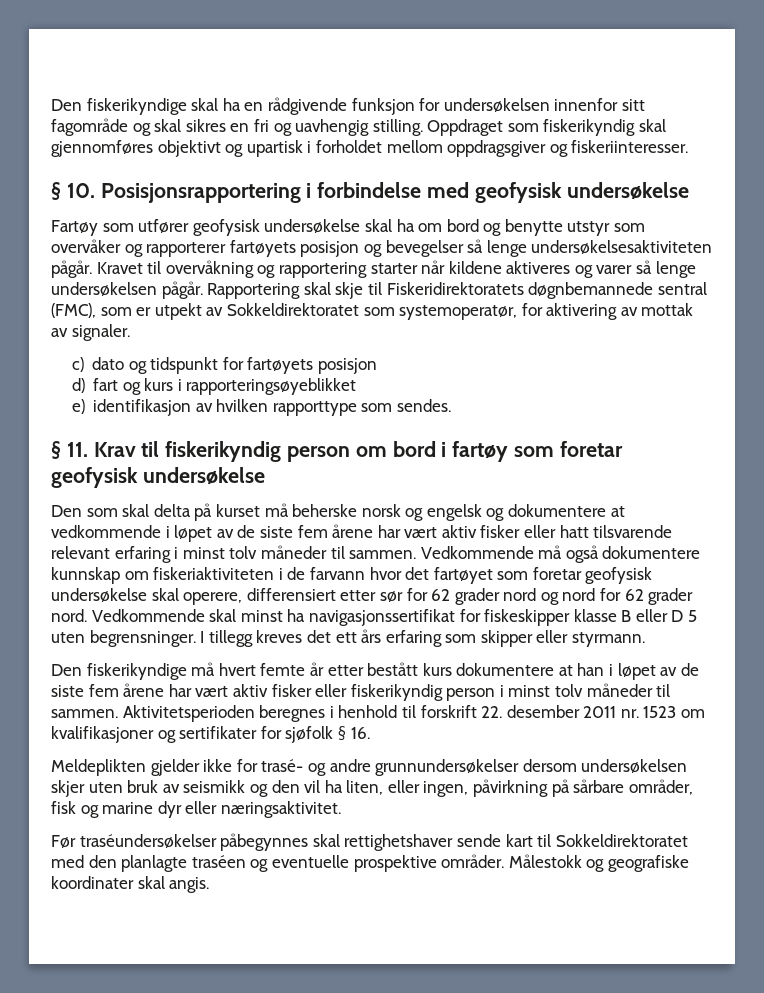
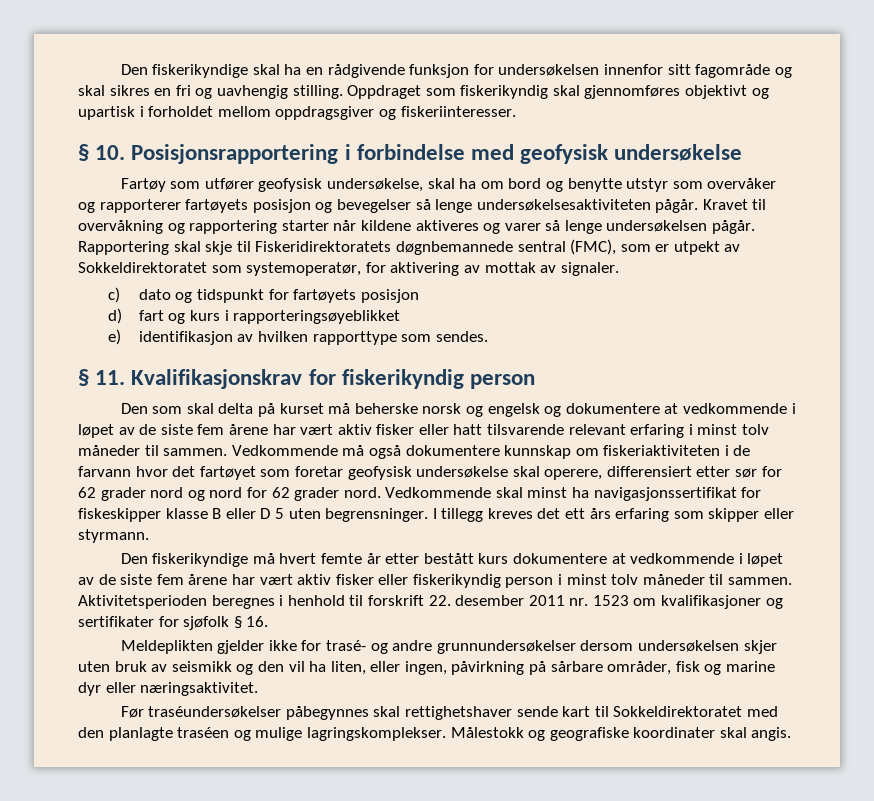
[264,219,361,233] undersøkelse -> [327,178,424,192] undersøkelse,
[93,441,623,462] [51,467,265,488] Krav til fiskerikyndig person om bord i fartøy som foretar geofysisk undersøkelse -> [131,369,536,389] Kvalifikasjonskrav for fiskerikyndig person
[577,663,605,676] han -> [630,553,735,564] vedkommende
[271,854,505,872] eventuelle prospektive områder. -> [255,727,446,741] mulige lagringskomplekser.

